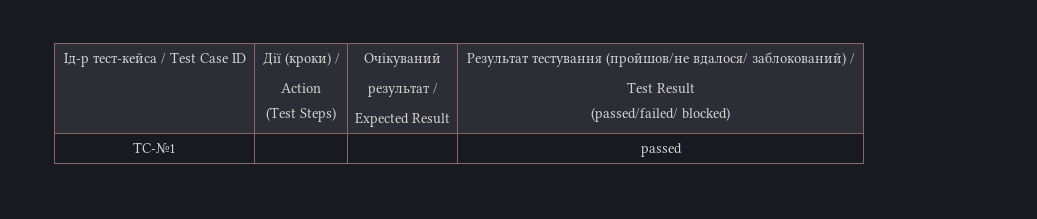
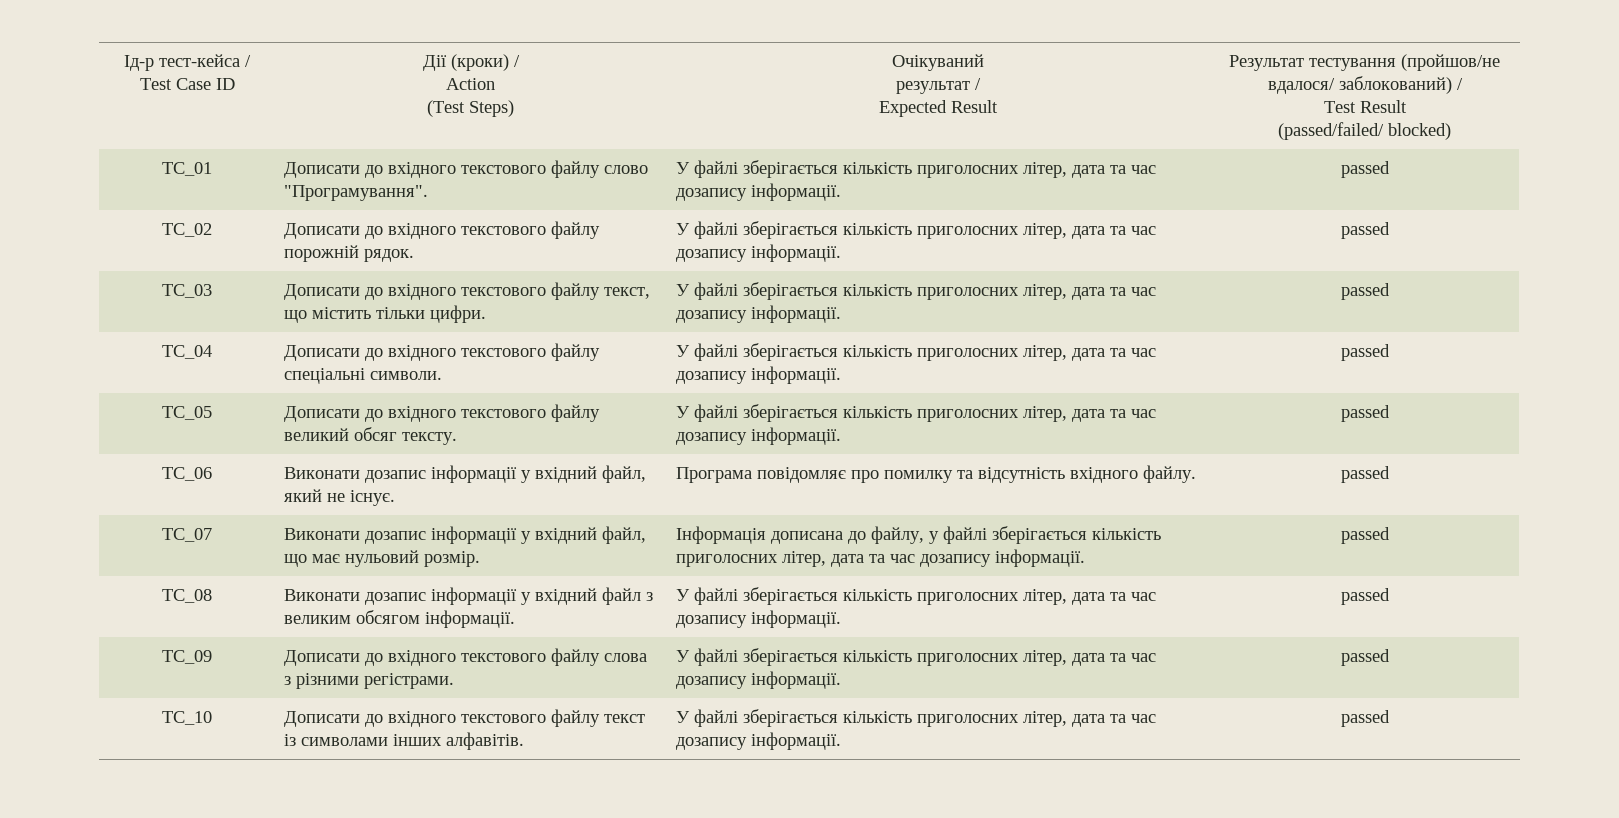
[133,142,176,154] ТС-№1 | | -> [162,162,212,176] [284,160,649,178] [284,185,429,201] [676,160,1157,178] [676,183,842,201] [1340,161,1390,178] [162,223,212,237] [284,221,601,239] [284,245,415,262] [676,221,1157,239] [676,244,842,262] [1340,222,1390,239] [162,284,212,298] [284,282,651,300] [284,305,487,323] [676,282,1157,300] [676,305,842,323] [1340,283,1390,300] [162,345,212,359] [284,343,601,361] [284,368,443,384] [676,343,1157,361] [676,366,842,384] [1340,344,1390,361] [162,406,212,420] [284,404,601,422] [284,427,458,445] [676,404,1157,422] [676,427,842,445] [1340,405,1390,422] [162,467,212,481] [284,465,647,483] [284,489,396,506] [676,465,1197,483] [1340,466,1390,483] [162,528,212,542] [284,526,647,544] [284,550,481,567] [676,526,1162,544] [676,549,1086,567] [1340,527,1390,544] [162,589,212,603] [284,587,654,605] [284,610,516,628] [676,587,1157,605] [676,610,842,628] [1340,588,1390,605] [162,650,212,664] [284,648,648,666] [284,673,455,689] [676,648,1157,666] [676,671,842,689] [1340,649,1390,666] [162,711,212,725] [284,709,646,727] [284,732,525,750] [676,709,1157,727] [676,732,842,750] TC_01 | Дописати до вхідного текстового файлу слово "Програмування". | У файлі зберігається кількість приголосних літер, дата та час дозапису інформації. | passed // TC_02 | Дописати до вхідного текстового файлу порожній рядок. | У файлі зберігається кількість приголосних літер, дата та час дозапису інформації. | passed // TC_03 | Дописати до вхідного текстового файлу текст, що містить тільки цифри. | У файлі зберігається кількість приголосних літер, дата та час дозапису інформації. | passed // TC_04 | Дописати до вхідного текстового файлу спеціальні символи. | У файлі зберігається кількість приголосних літер, дата та час дозапису інформації. | passed // TC_05 | Дописати до вхідного текстового файлу великий обсяг тексту. | У файлі зберігається кількість приголосних літер, дата та час дозапису інформації. | passed // TC_06 | Виконати дозапис інформації у вхідний файл, який не існує. | Програма повідомляє про помилку та відсутність вхідного файлу. | passed // TC_07 | Виконати дозапис інформації у вхідний файл, що має нульовий розмір. | Інформація дописана до файлу, у файлі зберігається кількість приголосних літер, дата та час дозапису інформації. | passed // TC_08 | Виконати дозапис інформації у вхідний файл з великим обсягом інформації. | У файлі зберігається кількість приголосних літер, дата та час дозапису інформації. | passed // TC_09 | Дописати до вхідного текстового файлу слова з різними регістрами. | У файлі зберігається кількість приголосних літер, дата та час дозапису інформації. | passed // TC_10 | Дописати до вхідного текстового файлу текст із символами інших алфавітів. | У файлі зберігається кількість приголосних літер, дата та час дозапису інформації.

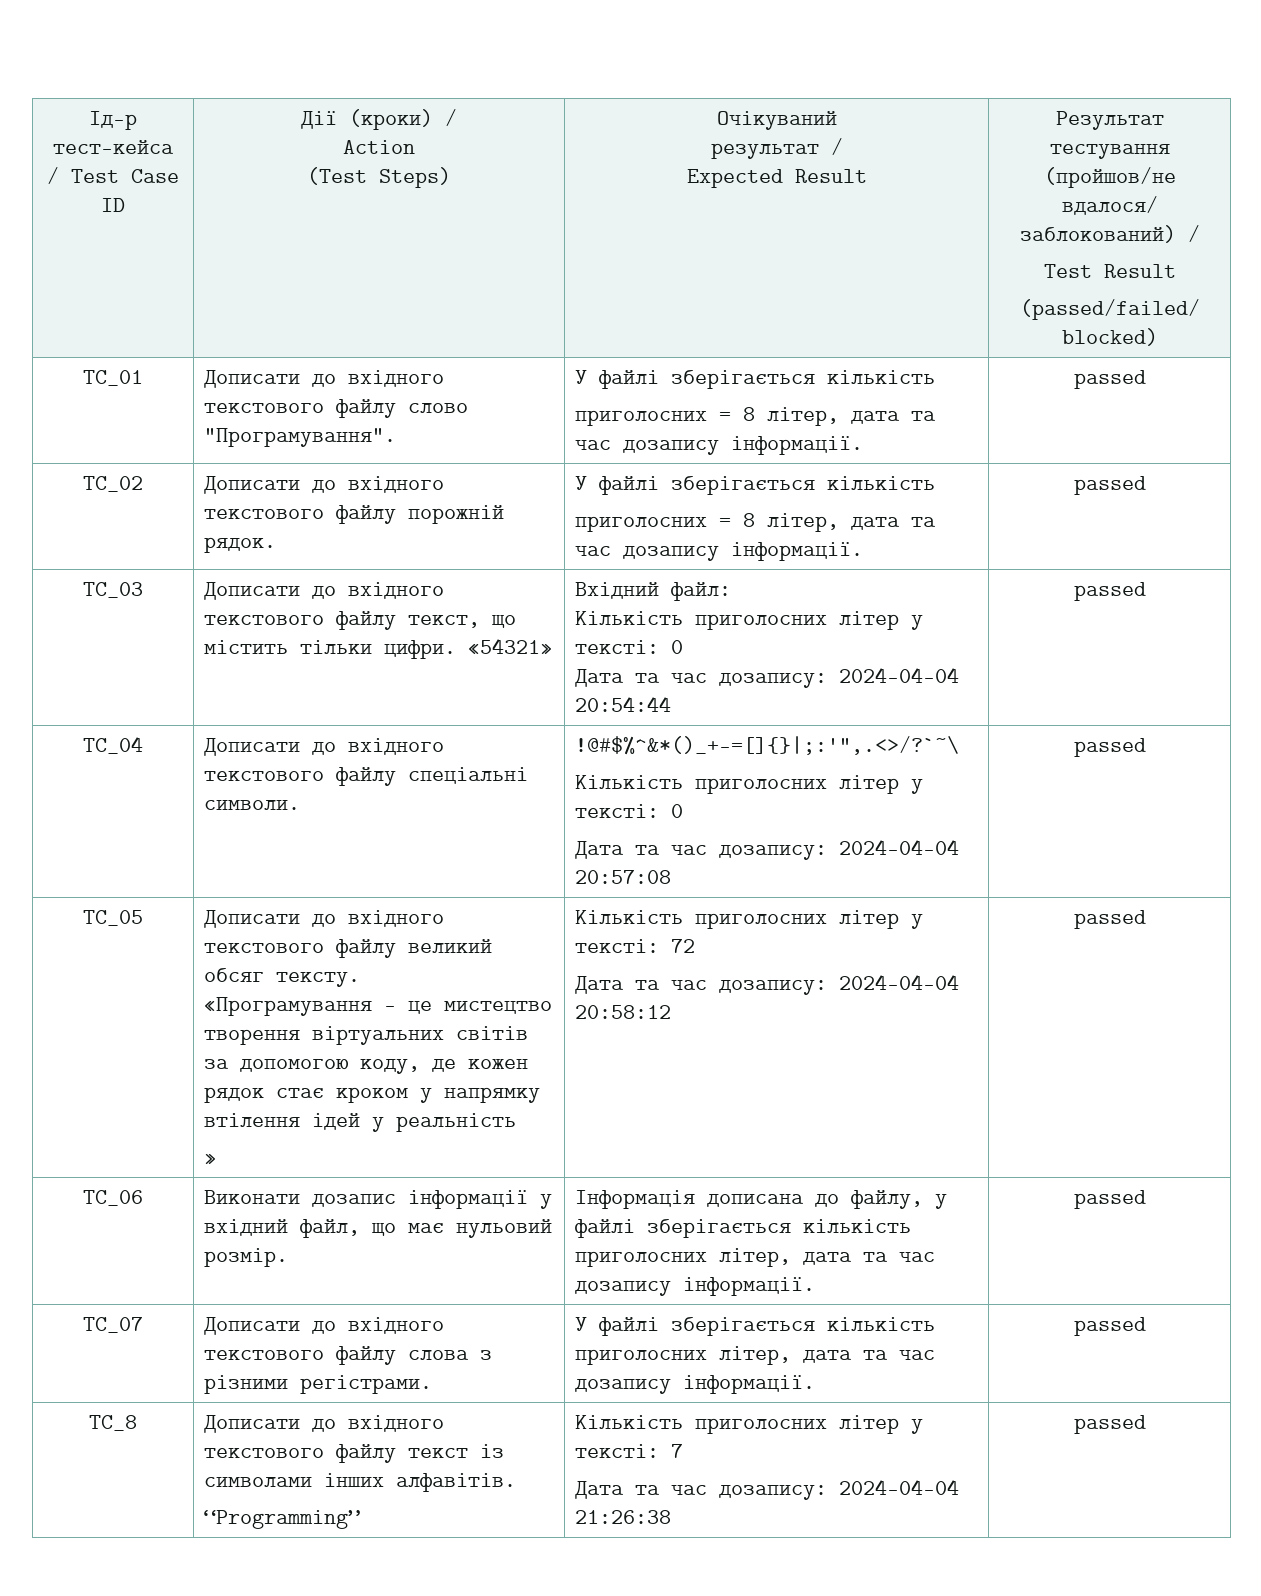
[917,165,1020,178] приголосних -> [575,407,756,426] // приголосних = 8
[917,226,1020,239] приголосних -> [575,513,756,532] // приголосних = 8
[676,282,1157,300] [676,305,842,323] | У файлі зберігається кількість приголосних літер, дата та час дозапису інформації. -> [468,638,553,654] [575,582,732,601] [575,611,924,630] [575,640,684,654] [575,667,960,688] [575,696,672,712] «54321» | Вхідний файл: // Кількість приголосних літер у тексті: 0 // Дата та час дозапису: 2024-04-04 20:54:44
[676,343,1157,361] [676,366,842,384] У файлі зберігається кількість приголосних літер, дата та час дозапису інформації. -> [575,736,960,755] [575,775,924,794] [575,804,684,818] [575,839,960,860] [575,870,672,884] !@#$%^&*()_+-=[]{}|;:'",.<>/?`~\ // Кількість приголосних літер у тексті: 0 // Дата та час дозапису: 2024-04-04 20:57:08
[676,404,1157,422] [676,427,842,445] [1340,405,1390,422] [162,467,212,481] [284,465,647,483] [284,489,396,506] [676,465,1197,483] [1340,466,1390,483] [162,528,212,542] | У файлі зберігається кількість приголосних літер, дата та час дозапису інформації. | passed // TC_06 | Виконати дозапис інформації у вхідний файл, який не існує. | Програма повідомляє про помилку та відсутність вхідного файлу. | passed // TC_07 -> [204,997,553,1016] [204,1026,529,1045] [204,1059,529,1074] [204,1087,541,1103] [204,1113,517,1132] [204,1154,217,1164] [575,910,924,929] [575,939,696,953] [575,974,960,995] [575,1005,672,1019] [1073,910,1146,929] [83,1190,143,1206] // «Програмування - це мистецтво творення віртуальних світів за допомогою коду, де кожен рядок стає кроком у напрямку втілення ідей у реальність // » | Кількість приголосних літер у тексті: 72 // Дата та час дозапису: 2024-04-04 20:58:12 | passed // TC_06
[162,589,212,603] [284,587,654,605] [284,610,516,628] [676,587,1157,605] [676,610,842,628] [1340,588,1390,605] [162,650,212,664] TC_08 | Виконати дозапис інформації у вхідний файл з великим обсягом інформації. | У файлі зберігається кількість приголосних літер, дата та час дозапису інформації. | passed // TC_09 -> [83,1317,143,1333] TC_07
[162,711,212,725] TC_10 -> [89,1415,137,1431] TC_8
[676,709,1157,727] [676,732,842,750] | У файлі зберігається кількість приголосних літер, дата та час дозапису інформації. -> [204,1510,361,1529] [575,1415,924,1434] [575,1444,684,1458] [575,1479,960,1500] [575,1510,672,1524] // “Programming” | Кількість приголосних літер у тексті: 7 // Дата та час дозапису: 2024-04-04 21:26:38

